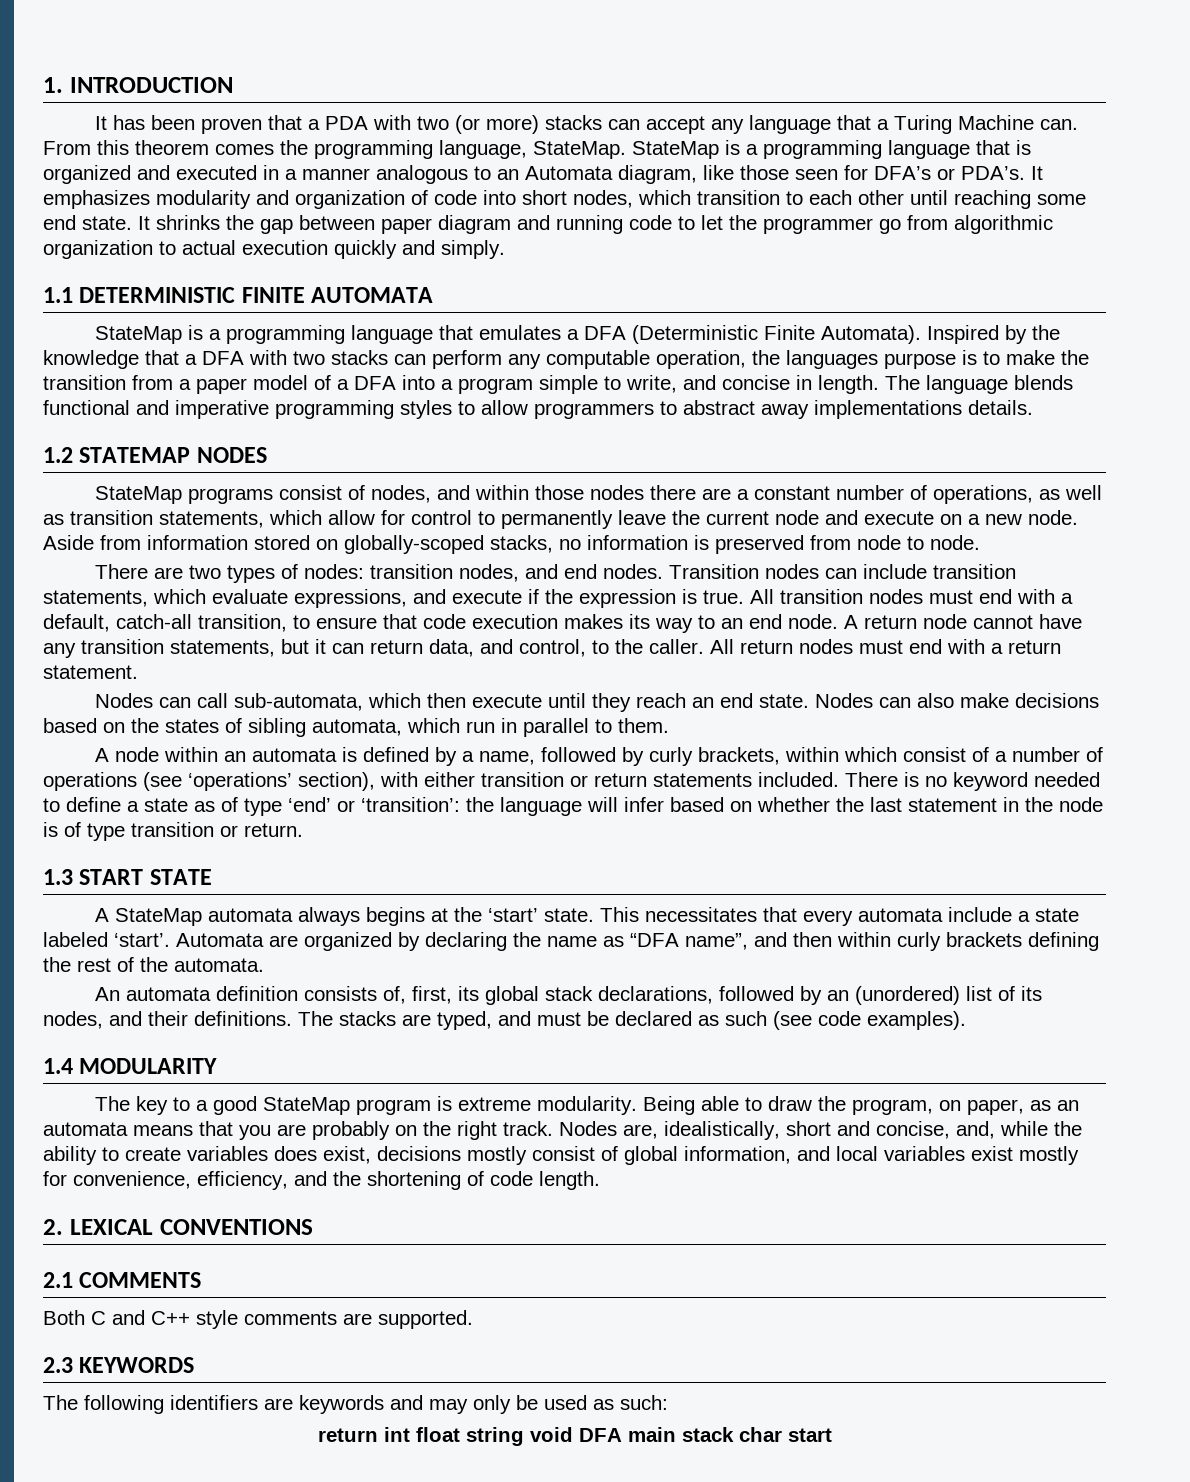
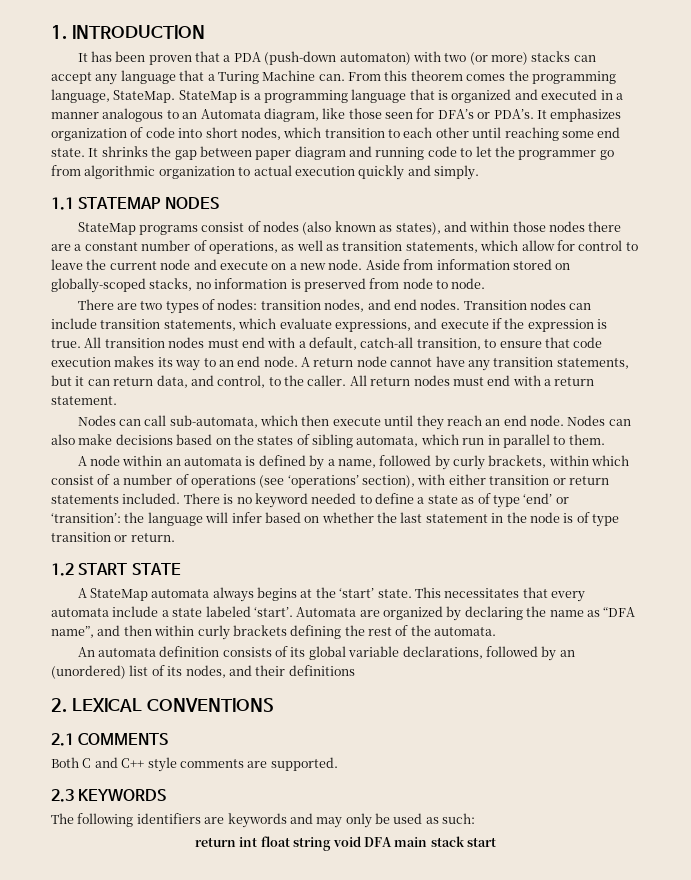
(369, 123) none -> [264,51,411,65] (push-down automaton)
[156,190,289,209] modularity and -> (622, 115) none
[79,287,434,303] [95,325,1061,344] [43,350,1089,369] [43,375,1073,394] [43,400,1033,419] [43,447,73,463] DETERMINISTIC FINITE AUTOMATA // StateMap is a programming language that emulates a DFA (Deterministic Finite Automata). Inspired by the knowledge that a DFA with two stacks can perform any computable operation, the languages purpose is to make the transition from a paper model of a DFA into a program simple to write, and concise in length. The language blends functional and imperative programming styles to allow programmers to abstract away implementations details. // 1.2 -> (74, 203) none
[371,485,432,503] nodes, -> [263,221,441,235] nodes (also known as states),
[501,510,613,529] permanently -> (638, 246) none
[759,694,810,708] state. -> [530,415,565,426] node.
[43,869,73,885] 1.3 -> [51,563,74,576] 1.2
[383,986,453,1004] of, first, -> [275,646,289,657] of
[545,986,594,1001] stack -> [348,646,400,657] variable
[194,1011,966,1030] [43,1058,218,1074] [95,1096,1080,1115] [43,1121,1082,1140] [43,1146,1079,1165] [43,1171,600,1190] definitions. The stacks are typed, and must be declared as such (see code examples). // 1.4 MODULARITY // The key to a good StateMap program is extreme modularity. Being able to draw the program, on paper, as an automata means that you are probably on the right track. Nodes are, idealistically, short and concise, and, while the ability to create variables does exist, decisions mostly consist of global information, and local variables exist mostly for convenience, efficiency, and the shortening of code length. -> [288,665,355,676] definitions
[738,1427,782,1442] char -> (465, 841) none

